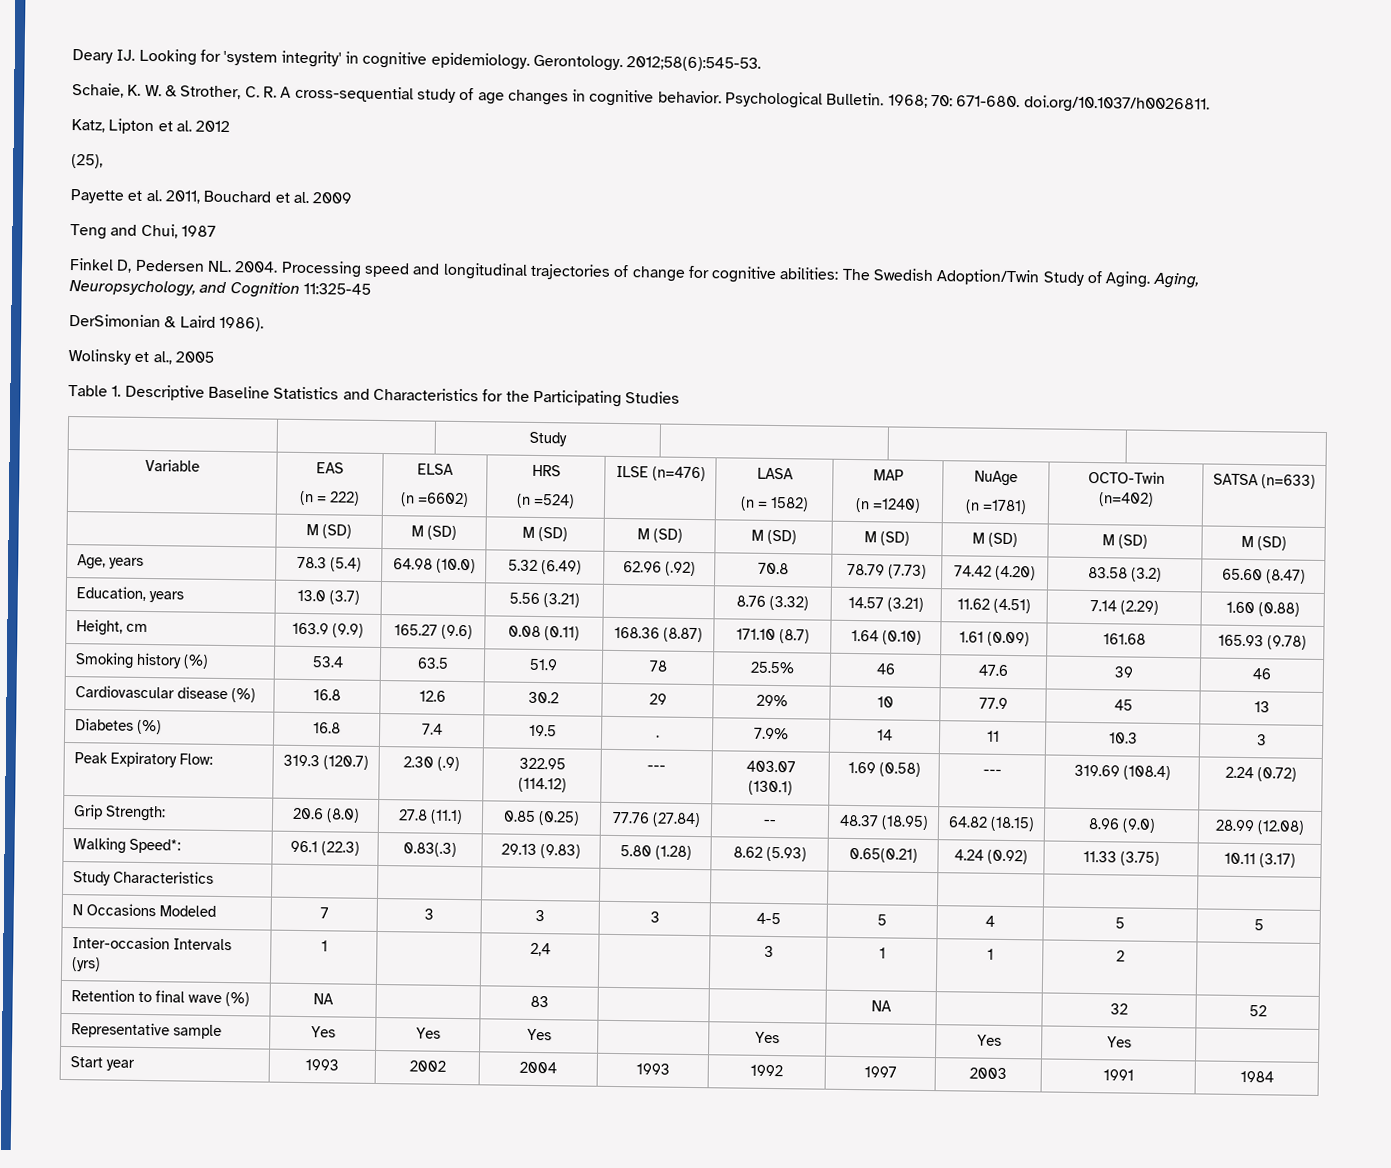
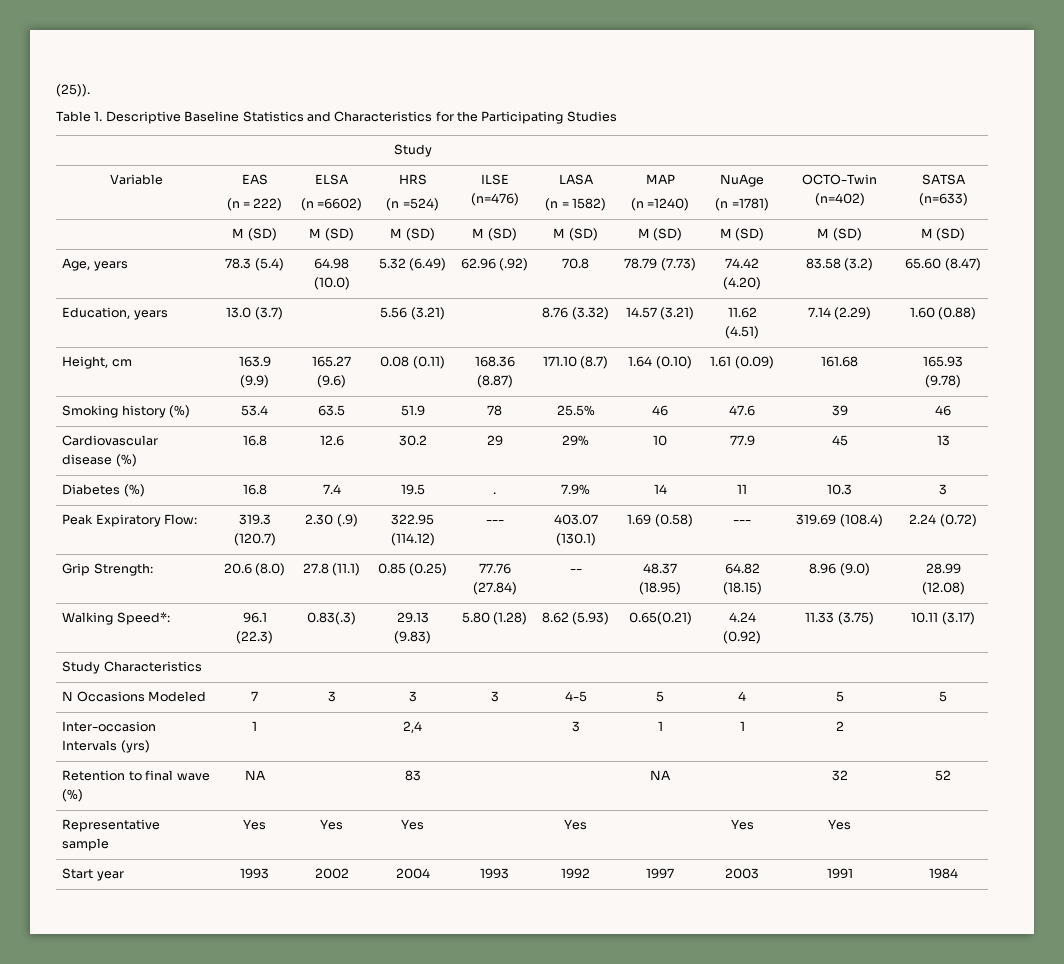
[72,48,762,72] [72,83,1210,114] [71,118,231,135] [71,154,103,169] [70,189,353,204] [70,223,216,240] [69,258,1199,289] [69,280,371,298] [69,314,264,332] [68,348,214,365] Deary IJ. Looking for 'system integrity' in cognitive epidemiology. Gerontology. 2012;58(6):545-53. // Schaie, K. W. & Strother, C. R. A cross-sequential study of age changes in cognitive behavior. Psychological Bulletin. 1968; 70: 671-680. doi.org/10.1037/h0026811. // Katz, Lipton et al. 2012 // (25), // Payette et al. 2011, Bouchard et al. 2009 // Teng and Chui, 1987 // Finkel D, Pedersen NL. 2004. Processing speed and longitudinal trajectories of change for cognitive abilities: The Swedish Adoption/Twin Study of Aging. Aging, Neuropsychology, and Cognition 11:325-45 // DerSimonian & Laird 1986). // Wolinsky et al., 2005 -> [56,84,90,97] (25)).

